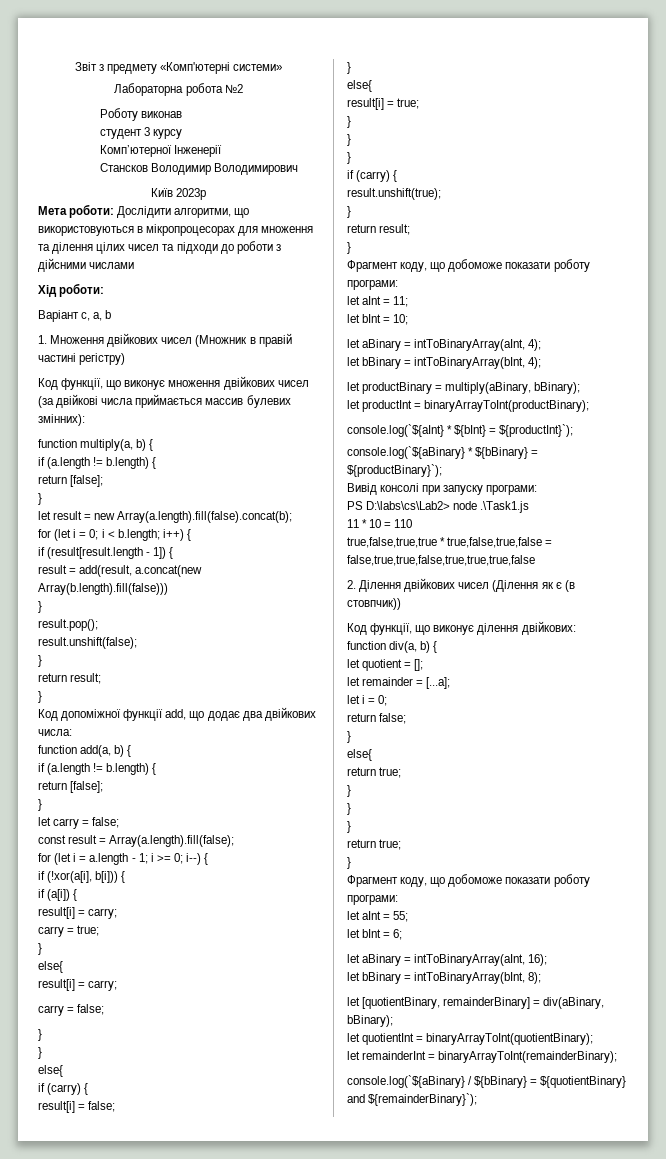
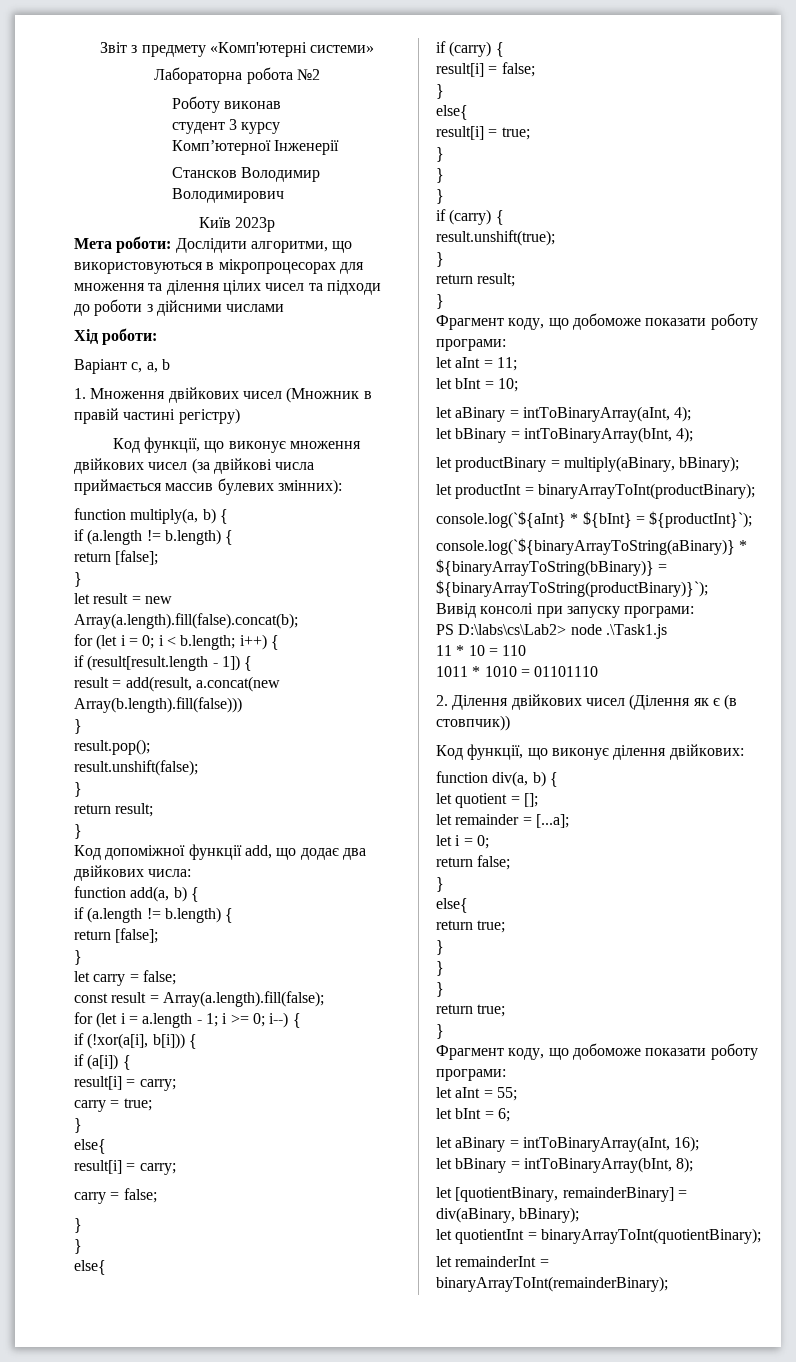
[347,446,539,459] [347,464,442,477] console.log(`${aBinary} * ${bBinary} = ${productBinary}`); -> [436,538,748,555] [436,559,668,576] [436,580,708,597] console.log(`${binaryArrayToString(aBinary)} * ${binaryArrayToString(bBinary)} = ${binaryArrayToString(productBinary)}`);
[347,537,553,548] [347,555,535,566] true,false,true,true * true,false,true,false = false,true,true,false,true,true,true,false -> [436,666,599,677] 1011 * 1010 = 01101110
[347,1075,627,1088] [347,1093,478,1106] // console.log(`${aBinary} / ${bBinary} = ${quotientBinary} and ${remainderBinary}`); -> (668, 1284) none

